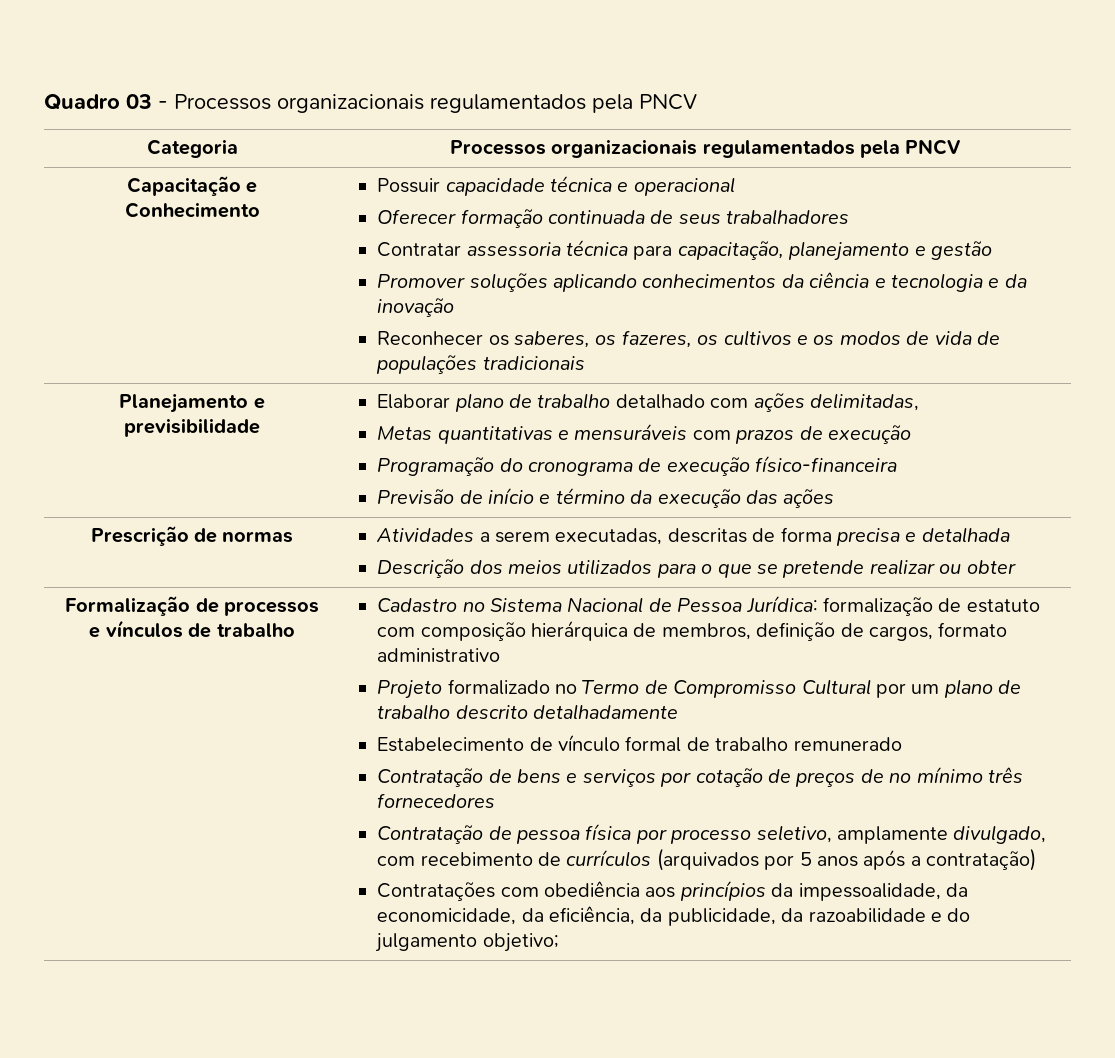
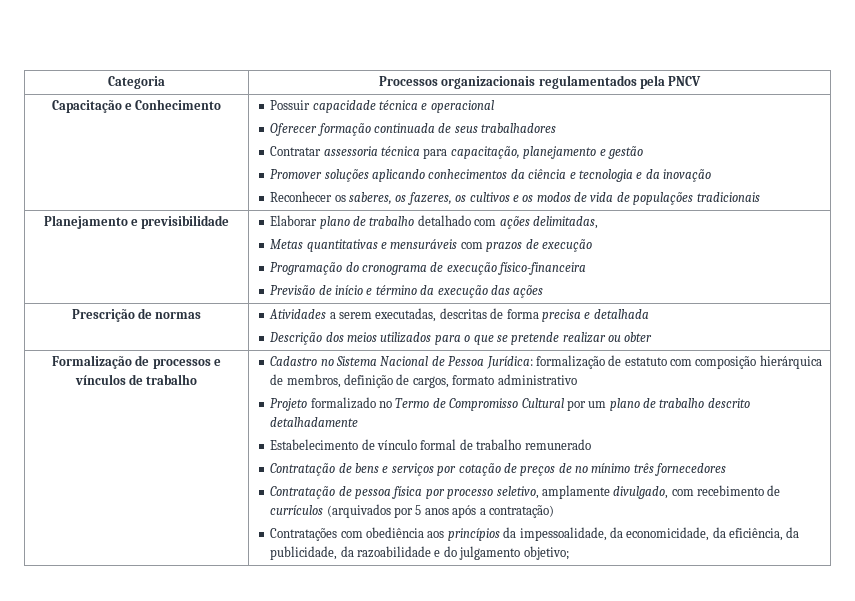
[44,94,697,113] Quadro 03 - Processos organizacionais regulamentados pela PNCV // -> (108, 82) none

